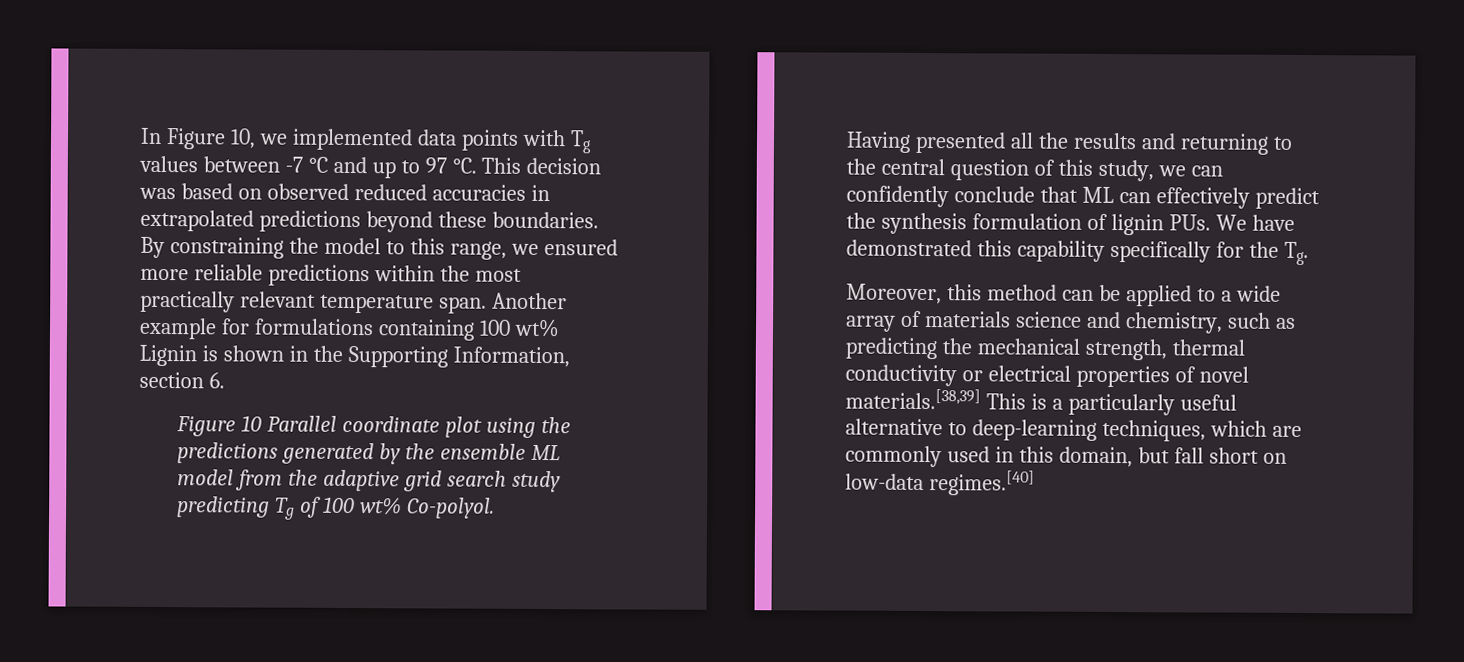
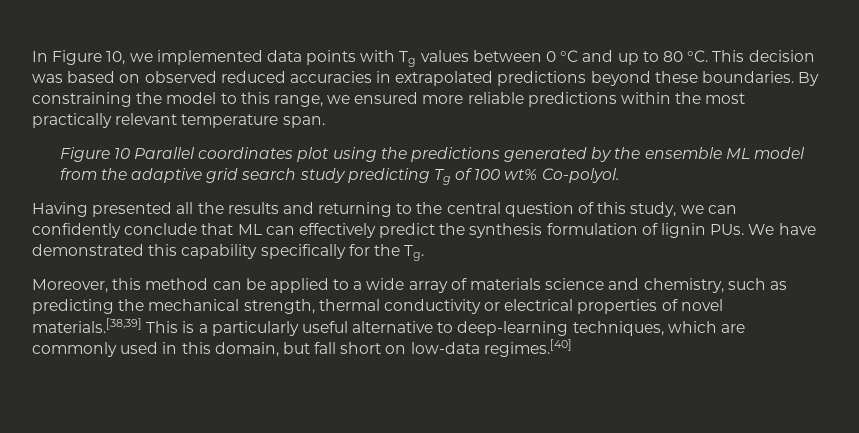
[284,156,303,173] -7 -> [546,51,557,62] 0
[424,157,447,174] 97 -> [662,51,683,62] 80
[491,292,567,310] [139,317,560,341] [139,344,570,368] [139,371,225,389] Another example for formulations containing 100 wt% Lignin is shown in the Supporting Information, section 6. -> (325, 122) none
[341,415,440,433] coordinate -> [198,147,294,159] coordinates

